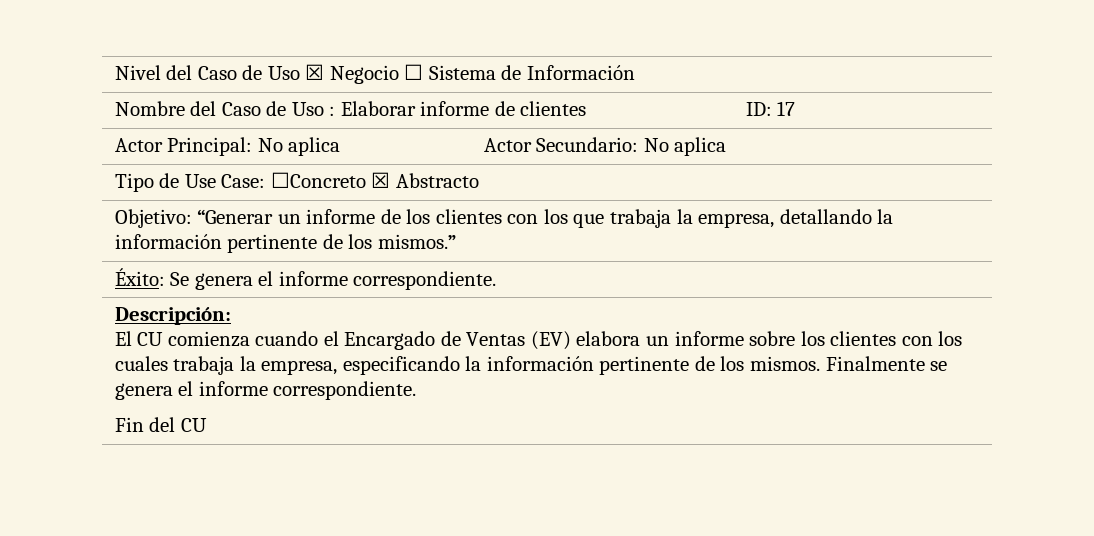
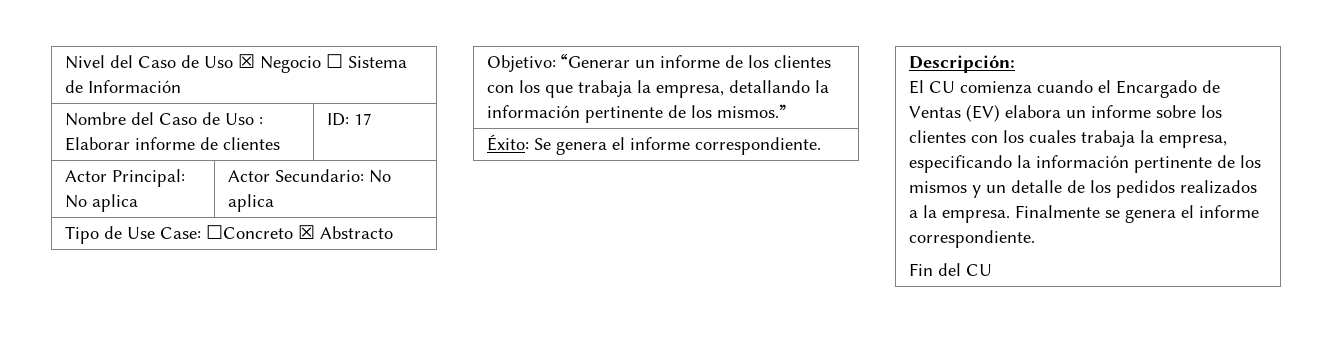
[750,356,821,371] mismos. -> [908,180,1257,198] [908,205,1010,223] mismos y un detalle de los pedidos realizados a la empresa.

